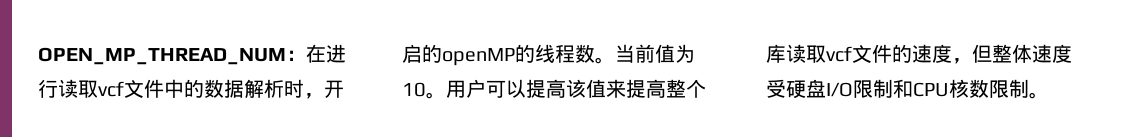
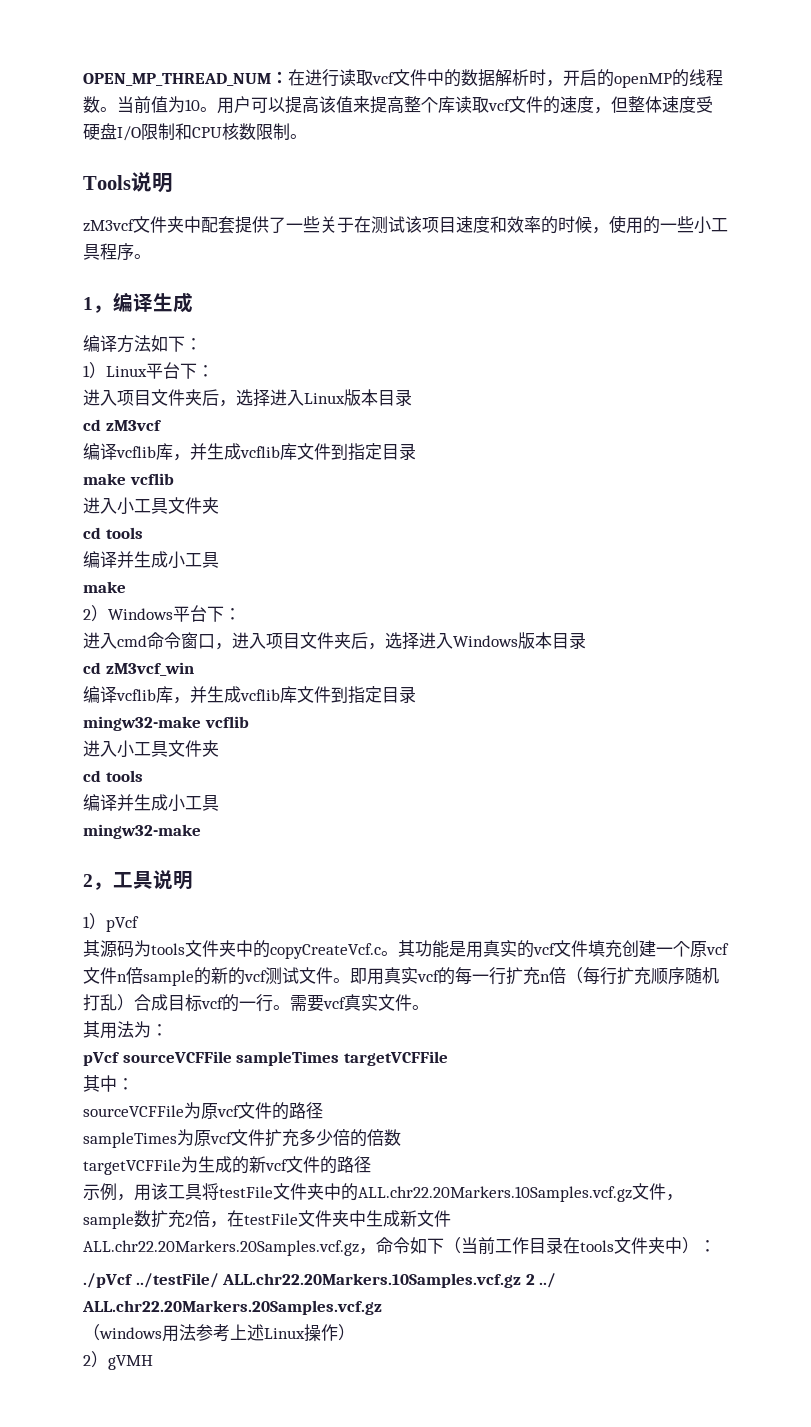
(1049, 95) none -> [83,172,173,193] [83,215,728,234] [83,243,151,261] [83,292,193,313] [83,335,202,353] [83,362,214,379] [83,389,412,407] [83,419,162,431] [83,443,416,461] [83,473,174,485] [83,497,219,515] [83,527,143,539] [83,551,219,569] [83,581,126,593] [83,605,241,622] [83,632,586,650] [83,662,194,676] [83,686,416,704] [83,716,249,731] [83,740,219,758] [83,770,143,782] [83,794,219,812] [83,824,201,839] [83,870,193,890] [83,913,139,932] [83,940,729,959] [83,967,719,986] [83,994,429,1012] [83,1021,168,1039] [83,1051,448,1066] [83,1075,134,1092] [83,1102,323,1120] [83,1129,401,1148] [83,1156,371,1175] [83,1183,683,1202] [83,1210,451,1229] [83,1237,716,1256] [83,1273,557,1288] [82,1300,382,1315] [83,1324,355,1342] [83,1351,153,1370] // Tools说明 // zM3vcf文件夹中配套提供了一些关于在测试该项目速度和效率的时候，使用的一些小工具程序。 // 1，编译生成 // 编译方法如下： // 1）Linux平台下： // 进入项目文件夹后，选择进入Linux版本目录 // cd zM3vcf // 编译vcflib库，并生成vcflib库文件到指定目录 // make vcflib // 进入小工具文件夹 // cd tools // 编译并生成小工具 // make // 2）Windows平台下： // 进入cmd命令窗口，进入项目文件夹后，选择进入Windows版本目录 // cd zM3vcf_win // 编译vcflib库，并生成vcflib库文件到指定目录 // mingw32-make vcflib // 进入小工具文件夹 // cd tools // 编译并生成小工具 // mingw32-make // 2，工具说明 // 1）pVcf // 其源码为tools文件夹中的copyCreateVcf.c。其功能是用真实的vcf文件填充创建一个原vcf文件n倍sample的新的vcf测试文件。即用真实vcf的每一行扩充n倍（每行扩充顺序随机打乱）合成目标vcf的一行。需要vcf真实文件。 // 其用法为： // pVcf sourceVCFFile sampleTimes targetVCFFile // 其中： // sourceVCFFile为原vcf文件的路径 // sampleTimes为原vcf文件扩充多少倍的倍数 // targetVCFFile为生成的新vcf文件的路径 // 示例，用该工具将testFile文件夹中的ALL.chr22.20Markers.10Samples.vcf.gz文件，sample数扩充2倍，在testFile文件夹中生成新文件ALL.chr22.20Markers.20Samples.vcf.gz，命令如下（当前工作目录在tools文件夹中）： // ./pVcf ../testFile/ ALL.chr22.20Markers.10Samples.vcf.gz 2 ../ ALL.chr22.20Markers.20Samples.vcf.gz // （windows用法参考上述Linux操作） // 2）gVMH

